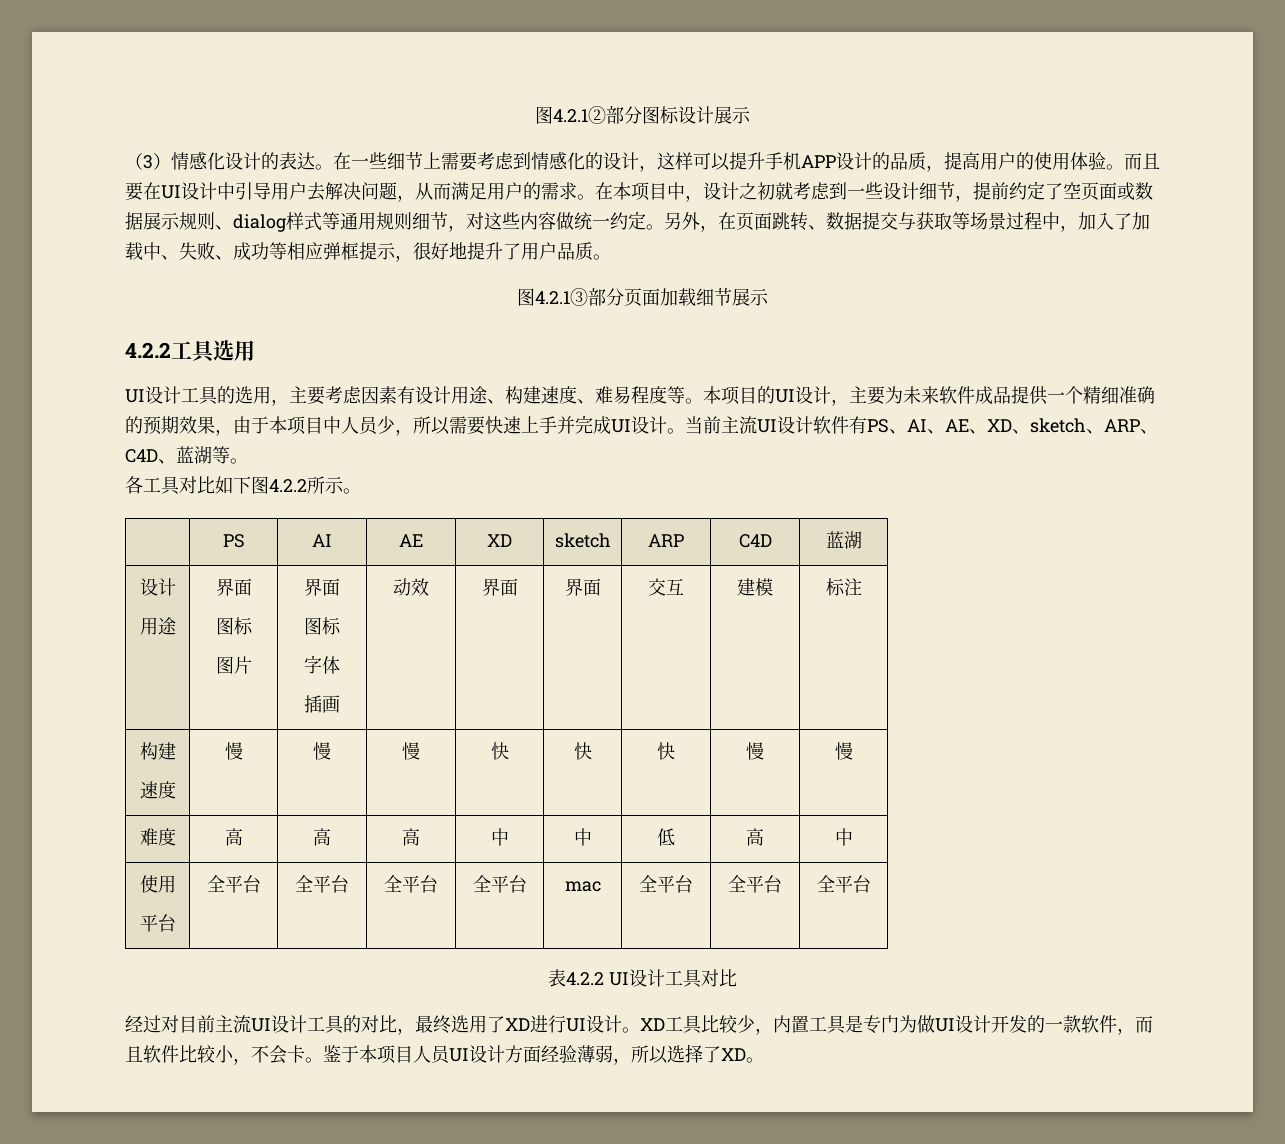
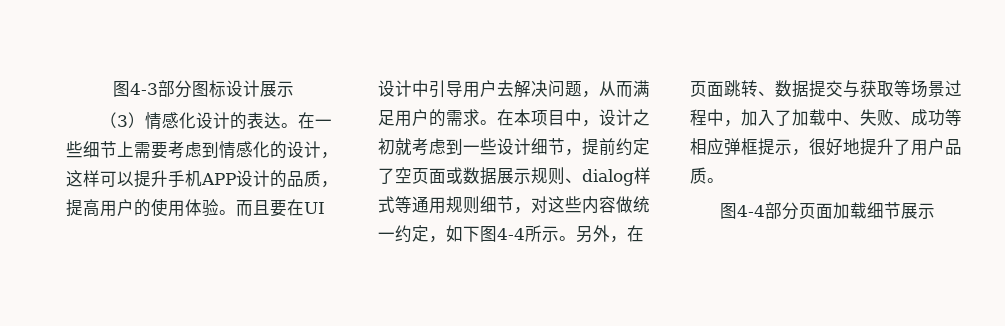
[535,106,606,124] 图4.2.1② -> [113,81,158,97] 图4-3
(646, 220) none -> [429,225,559,243] ，如下图4-4所示
[535,288,588,306] 4.2.1③ -> [737,205,765,217] 4-4
[125,340,255,363] [125,386,1155,406] [125,415,1158,436] [125,446,248,464] [125,476,361,495] [222,534,245,548] [312,534,332,547] [399,534,423,547] [487,534,512,547] [554,533,611,548] [648,534,684,547] [738,534,772,548] [825,531,862,549] [139,578,176,596] [139,617,176,635] [215,578,252,596] [215,617,253,635] [215,656,252,674] [304,578,340,596] [304,617,341,635] [304,655,340,674] [304,695,340,713] [393,578,429,596] [481,578,518,596] [564,578,601,596] [648,578,684,596] [737,578,773,596] [825,578,862,596] [139,742,176,760] [139,781,176,799] [224,742,243,760] [313,742,331,760] [402,742,420,760] [490,742,509,760] [573,742,592,760] [657,742,675,760] [746,742,764,760] [834,742,853,760] [139,828,176,846] [224,828,243,846] [313,828,331,846] [402,828,420,846] [490,828,509,846] [573,828,592,846] [657,828,675,846] [746,828,764,846] [834,828,853,846] [139,875,176,893] [139,914,176,932] [206,875,261,893] [295,875,349,893] [384,875,438,893] [472,875,527,893] [564,881,601,892] [639,875,693,893] [728,875,782,893] [816,875,871,893] [548,969,737,988] [125,1015,1153,1035] [125,1044,764,1065] // 4.2.2工具选用 // UI设计工具的选用，主要考虑因素有设计用途、构建速度、难易程度等。本项目的UI设计，主要为未来软件成品提供一个精细准确的预期效果，由于本项目中人员少，所以需要快速上手并完成UI设计。当前主流UI设计软件有PS、AI、AE、XD、sketch、ARP、C4D、蓝湖等。 // 各工具对比如下图4.2.2所示。 // | PS | AI | AE | XD | sketch | ARP | C4D | 蓝湖 // 设计 // 用途 | 界面 // 图标 // 图片 | 界面 // 图标 // 字体 // 插画 | 动效 | 界面 | 界面 | 交互 | 建模 | 标注 // 构建 // 速度 | 慢 | 慢 | 慢 | 快 | 快 | 快 | 慢 | 慢 // 难度 | 高 | 高 | 高 | 中 | 中 | 低 | 高 | 中 // 使用 // 平台 | 全平台 | 全平台 | 全平台 | 全平台 | mac | 全平台 | 全平台 | 全平台 // 表4.2.2 UI设计工具对比 // 经过对目前主流UI设计工具的对比，最终选用了XD进行UI设计。XD工具比较少，内置工具是专门为做UI设计开发的一款软件，而且软件比较小，不会卡。鉴于本项目人员UI设计方面经验薄弱，所以选择了XD。 -> (935, 211) none

